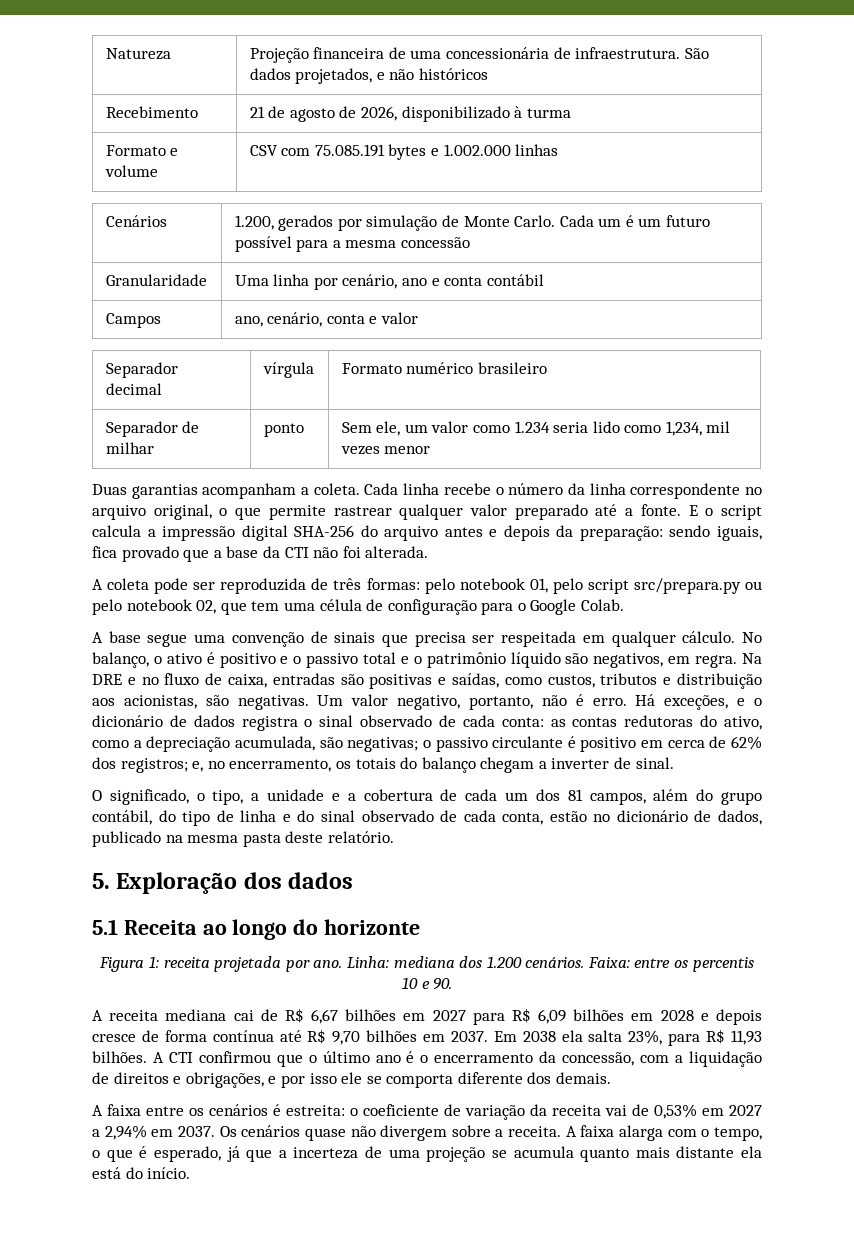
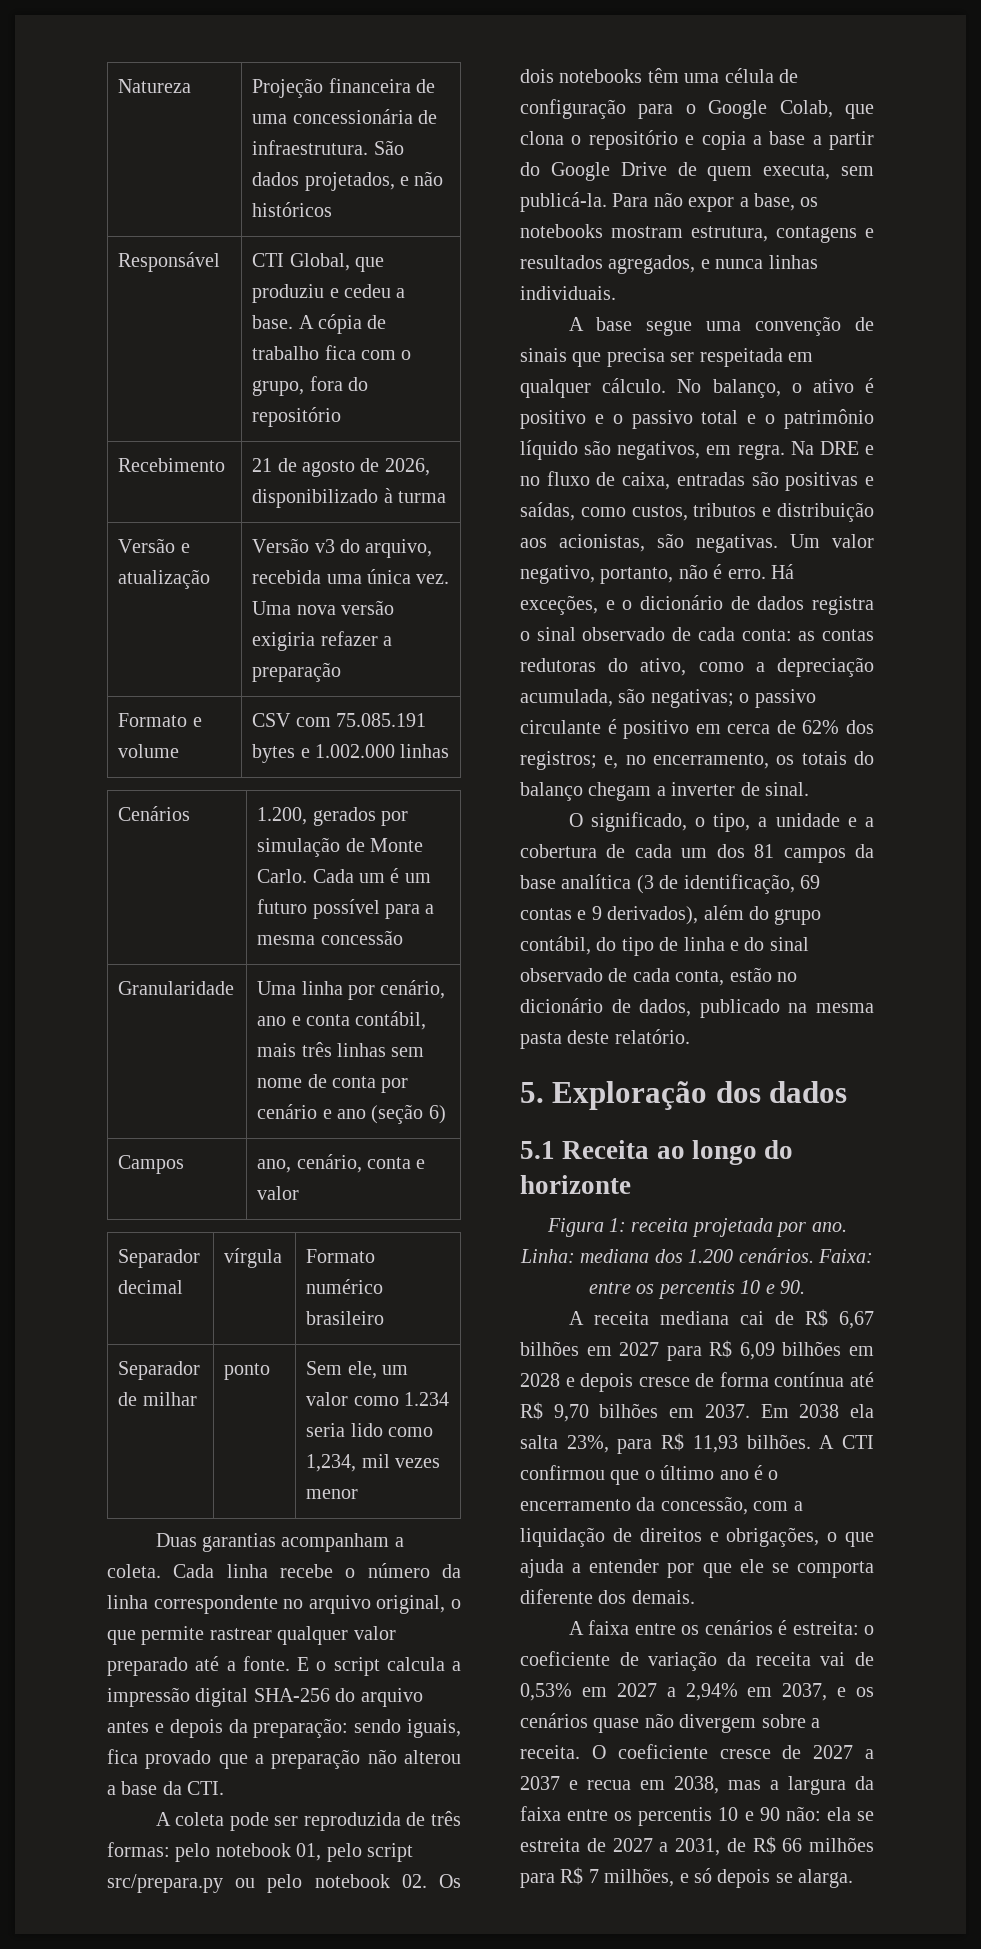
(488, 74) none -> [118,252,221,272] [252,253,385,272] [252,284,406,303] [252,314,387,334] [252,345,412,360] [252,376,369,396] [252,407,342,427] // Responsável | CTI Global, que produziu e cedeu a base. A cópia de trabalho fica com o grupo, fora do repositório
(571, 113) none -> [118,538,190,553] [118,569,211,589] [252,538,433,558] [252,569,450,584] [252,600,395,615] [252,631,393,651] [252,662,342,682] // Versão e atualização | Versão v3 do arquivo, recebida uma única vez. Uma nova versão exigiria refazer a preparação
[486,274,544,286] contábil -> [355,1011,427,1030] [257,1042,425,1057] [257,1074,409,1093] [257,1104,446,1124] contábil, mais três linhas sem nome de conta por cenário e ano (seção 6)
[226,546,429,558] base da CTI não foi alterada. -> [271,1749,461,1769] [107,1781,225,1795] preparação não alterou a base da CTI.
[196,600,280,615] 02, que tem -> [401,1874,461,1888] [520,68,679,83] 02. Os dois notebooks têm
[581,599,625,611] Colab. -> [779,100,874,119] [520,130,874,150] [520,162,874,181] [520,192,819,212] [520,224,874,243] [520,255,818,274] [520,286,616,300] Colab, que clona o repositório e copia a base a partir do Google Drive de quem executa, sem publicá-la. Para não expor a base, os notebooks mostram estrutura, contagens e resultados agregados, e nunca linhas individuais.
[589,792,646,805] campos, -> [783,844,874,863] [520,874,820,894] [520,906,699,925] campos da base analítica (3 de identificação, 69 contas e 9 derivados),
[268,1073,337,1088] e por isso -> [827,1532,874,1547] [520,1559,732,1578] o que ajuda a entender por que
[177,1126,237,1137] 2037. Os -> [782,1683,874,1701] 2037, e os
[565,1125,762,1141] [92,1146,762,1162] [92,1167,191,1179] A faixa alarga com o tempo, o que é esperado, já que a incerteza de uma projeção se acumula quanto mais distante ela está do início. -> [591,1744,874,1759] [520,1776,874,1795] [520,1806,874,1826] [520,1836,874,1856] [520,1867,854,1888] O coeficiente cresce de 2027 a 2037 e recua em 2038, mas a largura da faixa entre os percentis 10 e 90 não: ela se estreita de 2027 a 2031, de R$ 66 milhões para R$ 7 milhões, e só depois se alarga.

